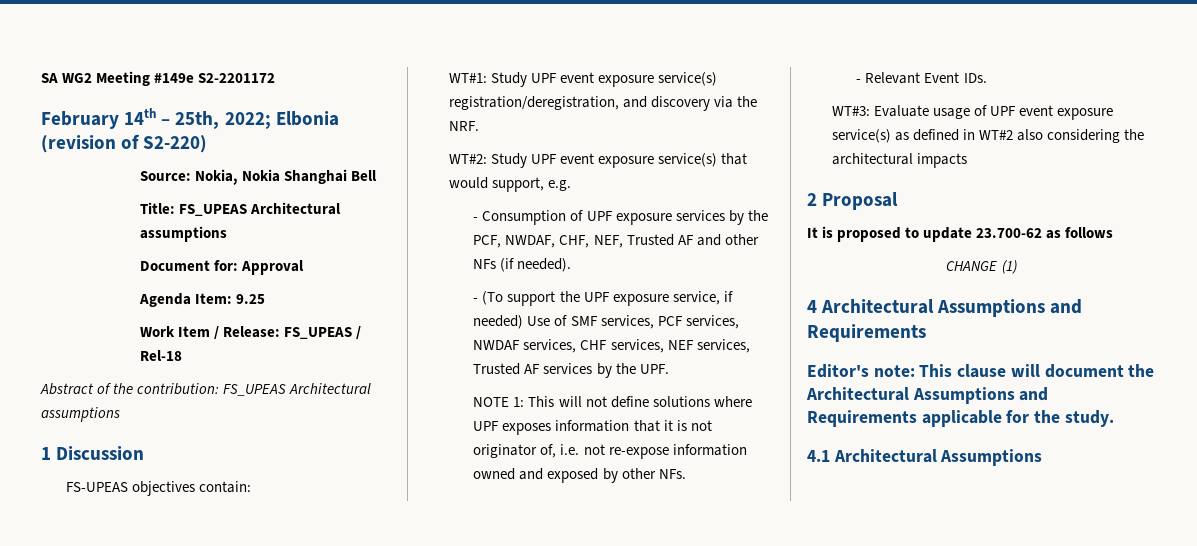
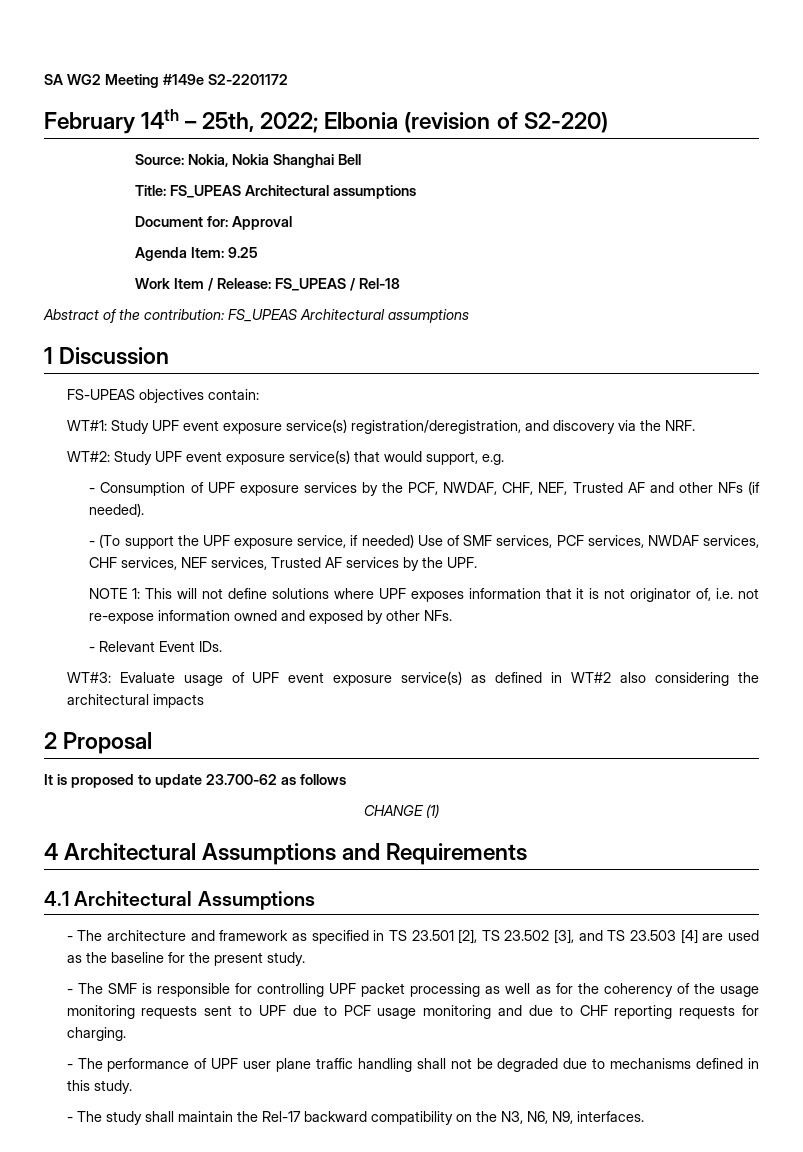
[807,364,1155,378] [806,387,1049,404] [807,410,1114,427] [807,449,1043,466] Editor's note: This clause will document the Architectural Assumptions and Requirements applicable for the study. // 4.1 Architectural Assumptions -> [44,891,315,910] [66,929,759,944] [66,952,305,966] [66,983,760,997] [66,1005,759,1019] [66,1027,126,1041] [66,1058,759,1072] [66,1080,132,1094] [66,1111,644,1125] 4.1 Architectural Assumptions // - The architecture and framework as specified in TS 23.501 [2], TS 23.502 [3], and TS 23.503 [4] are used as the baseline for the present study. // - The SMF is responsible for controlling UPF packet processing as well as for the coherency of the usage monitoring requests sent to UPF due to PCF usage monitoring and due to CHF reporting requests for charging. // - The performance of UPF user plane traffic handling shall not be degraded due to mechanisms defined in this study. // - The study shall maintain the Rel-17 backward compatibility on the N3, N6, N9, interfaces.

